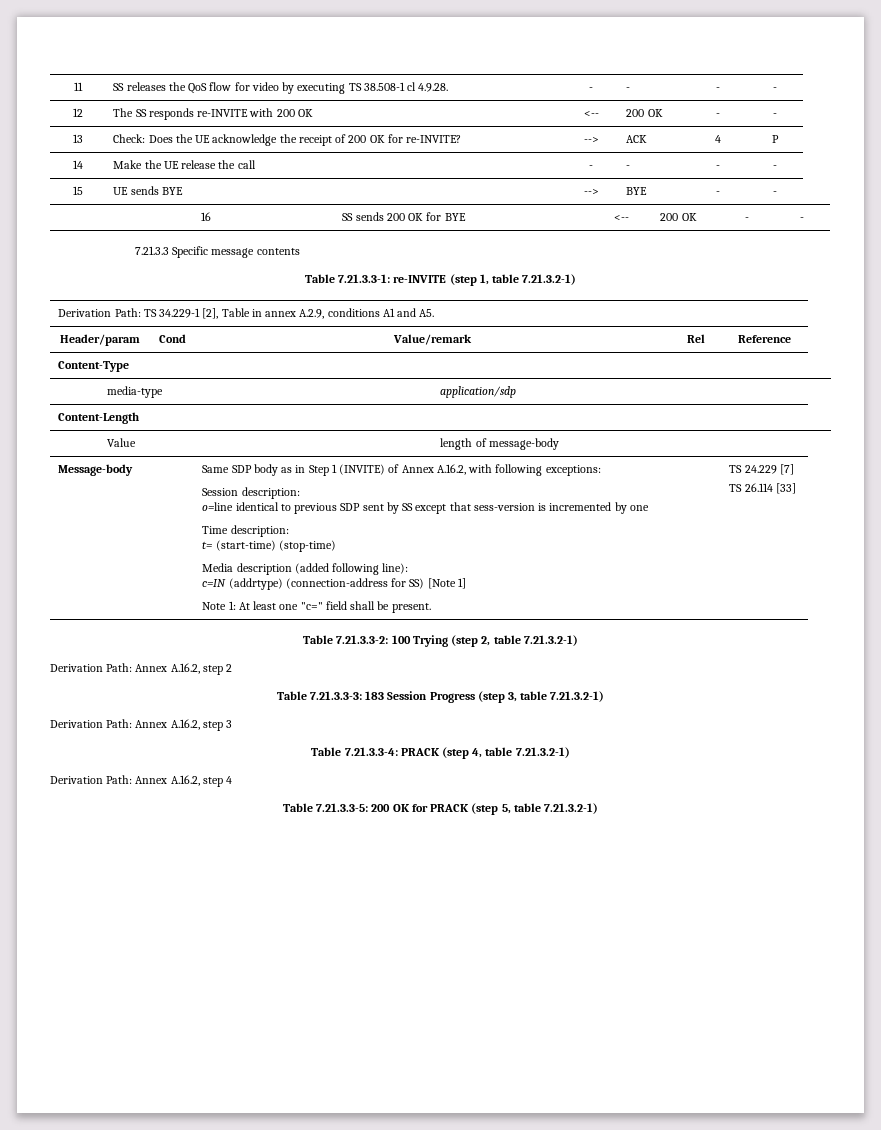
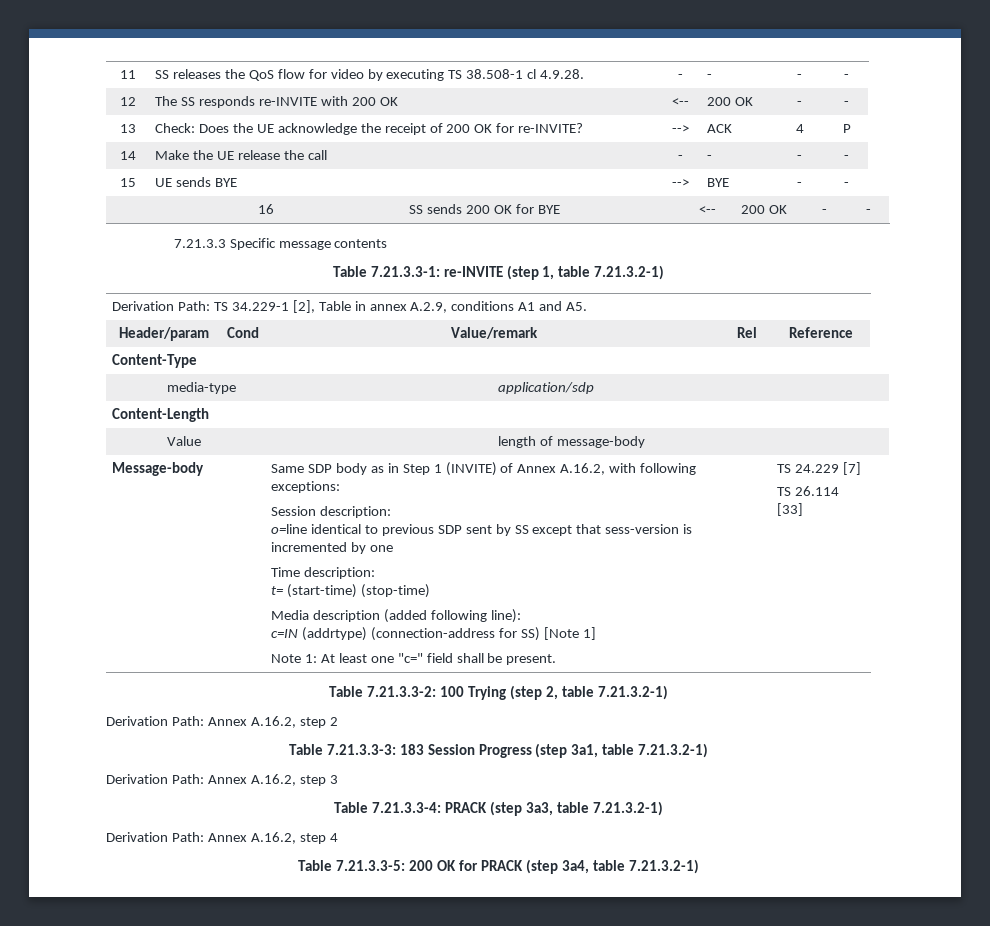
[507,692,517,702] 3, -> [571,744,599,758] 3a1,
[472,748,483,758] 4, -> [525,802,553,816] 3a3,
[501,804,511,814] 5, -> [561,860,589,874] 3a4,

